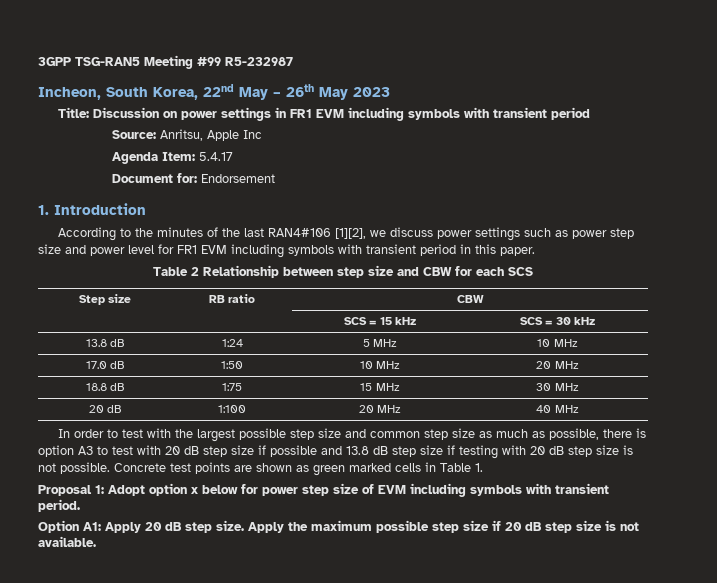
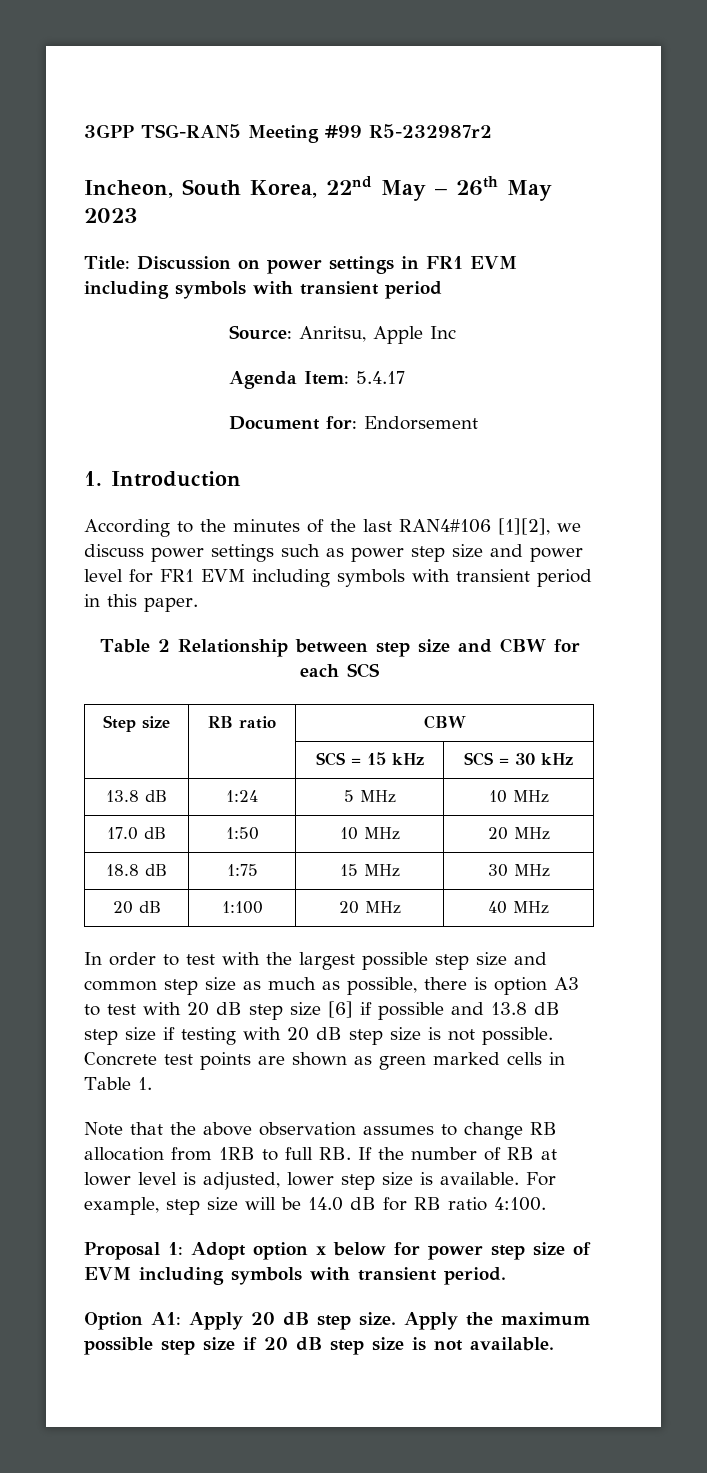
[225,57,293,66] R5-232987 -> [369,124,492,138] R5-232987r2
(254, 450) none -> [328,1001,353,1018] [6]
(483, 467) none -> [84,1122,557,1140] [84,1147,557,1161] [84,1172,556,1190] [84,1197,546,1215] // Note that the above observation assumes to change RB allocation from 1RB to full RB. If the number of RB at lower level is adjusted, lower step size is available. For example, step size will be 14.0 dB for RB ratio 4:100.

